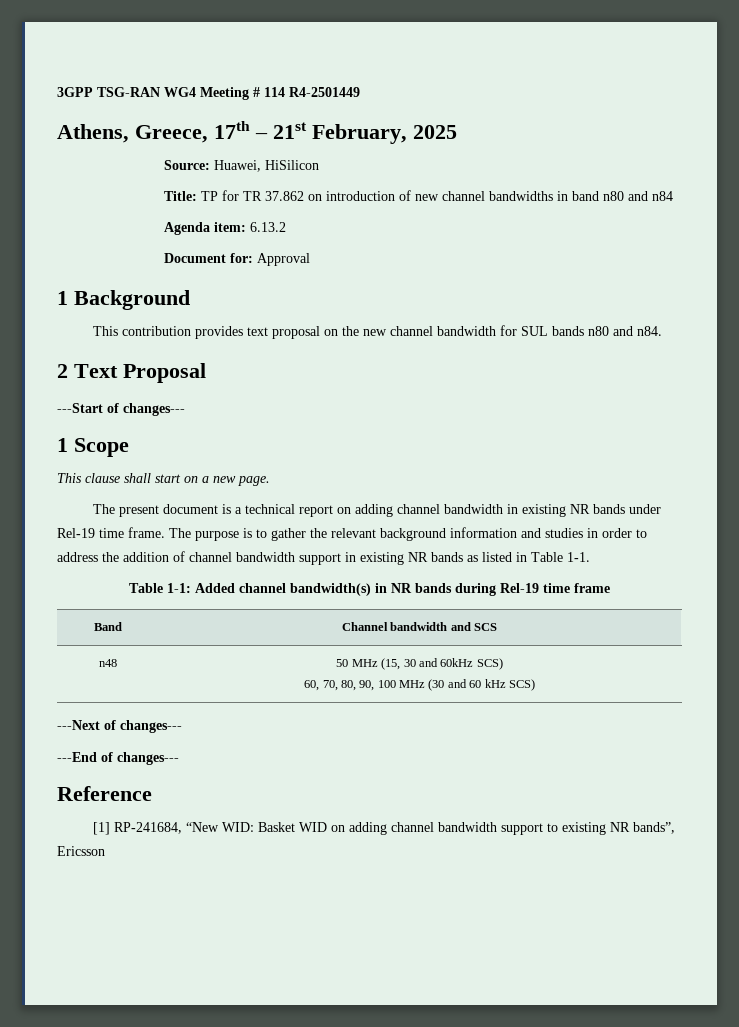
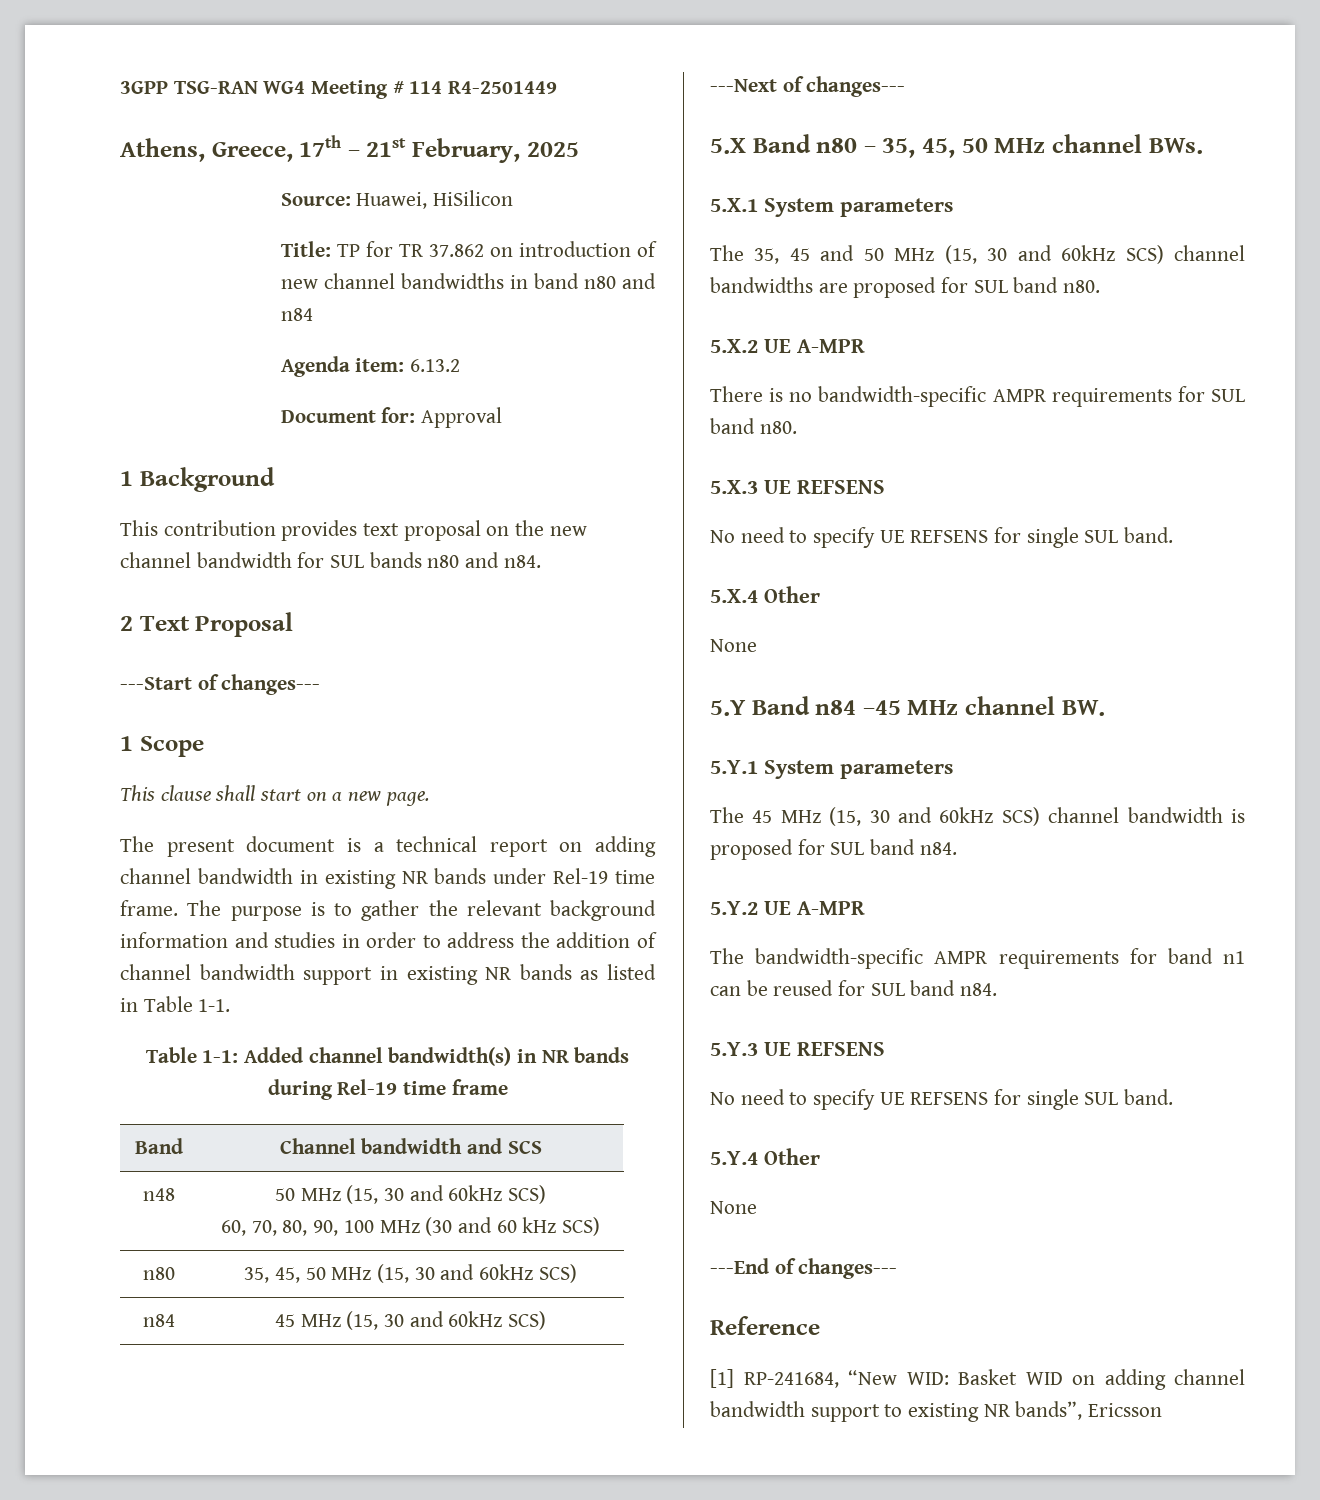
[57,720,182,733] // ---Next of changes--- -> [143,1267,175,1280] [244,1264,577,1283] [143,1314,175,1327] [274,1311,547,1330] [710,76,906,97] [710,134,1203,158] [710,198,953,217] [710,245,1245,264] [710,277,1101,298] [710,339,865,353] [710,386,1245,407] [710,418,797,434] [710,480,885,494] [710,527,1174,548] [710,586,820,603] [710,639,757,652] [710,696,1105,716] [710,760,953,779] [710,807,1245,826] [710,839,957,860] [710,901,865,915] [710,948,1245,969] [710,980,998,996] [710,1042,885,1056] [710,1089,1174,1110] [710,1148,820,1165] [710,1201,757,1214] // n80 | 35, 45, 50 MHz (15, 30 and 60kHz SCS) // n84 | 45 MHz (15, 30 and 60kHz SCS) // ---Next of changes--- // 5.X Band n80 – 35, 45, 50 MHz channel BWs. // 5.X.1 System parameters // The 35, 45 and 50 MHz (15, 30 and 60kHz SCS) channel bandwidths are proposed for SUL band n80. // 5.X.2 UE A-MPR // There is no bandwidth-specific AMPR requirements for SUL band n80. // 5.X.3 UE REFSENS // No need to specify UE REFSENS for single SUL band. // 5.X.4 Other // None // 5.Y Band n84 –45 MHz channel BW. // 5.Y.1 System parameters // The 45 MHz (15, 30 and 60kHz SCS) channel bandwidth is proposed for SUL band n84. // 5.Y.2 UE A-MPR // The bandwidth-specific AMPR requirements for band n1 can be reused for SUL band n84. // 5.Y.3 UE REFSENS // No need to specify UE REFSENS for single SUL band. // 5.Y.4 Other // None

